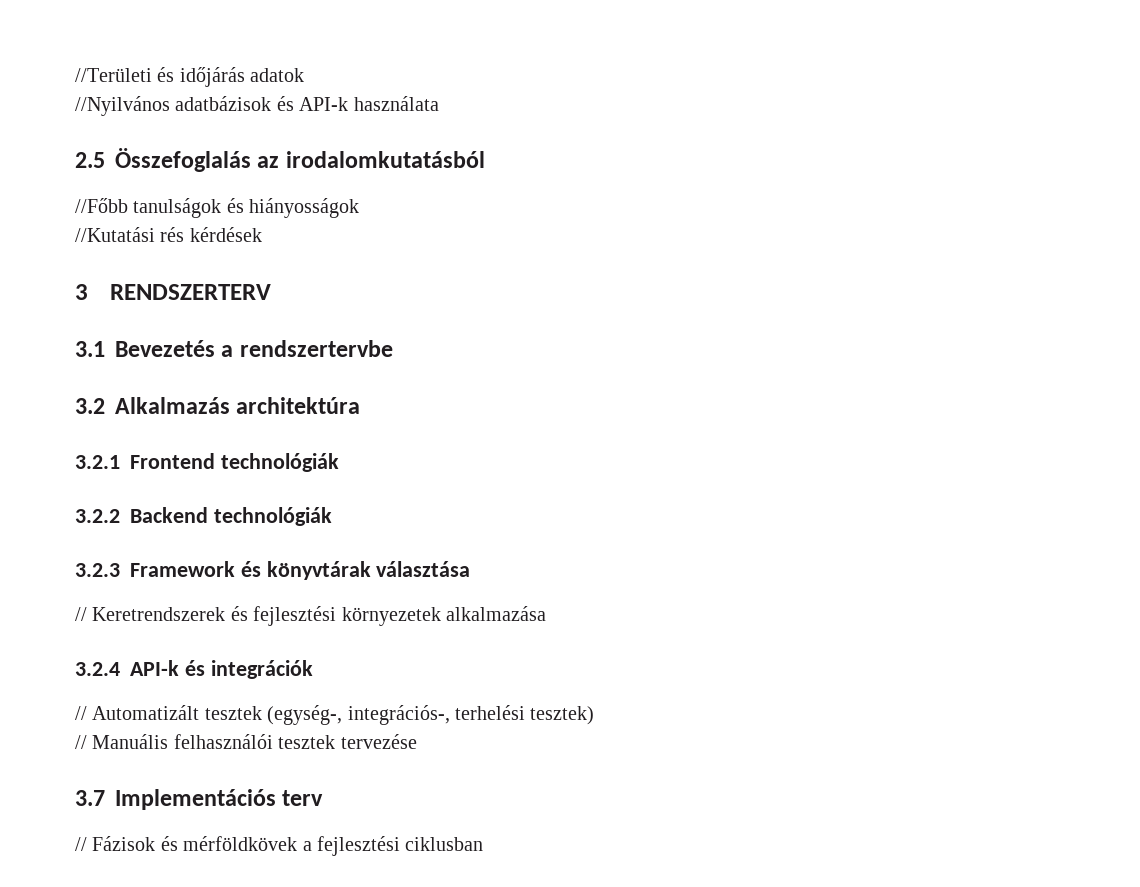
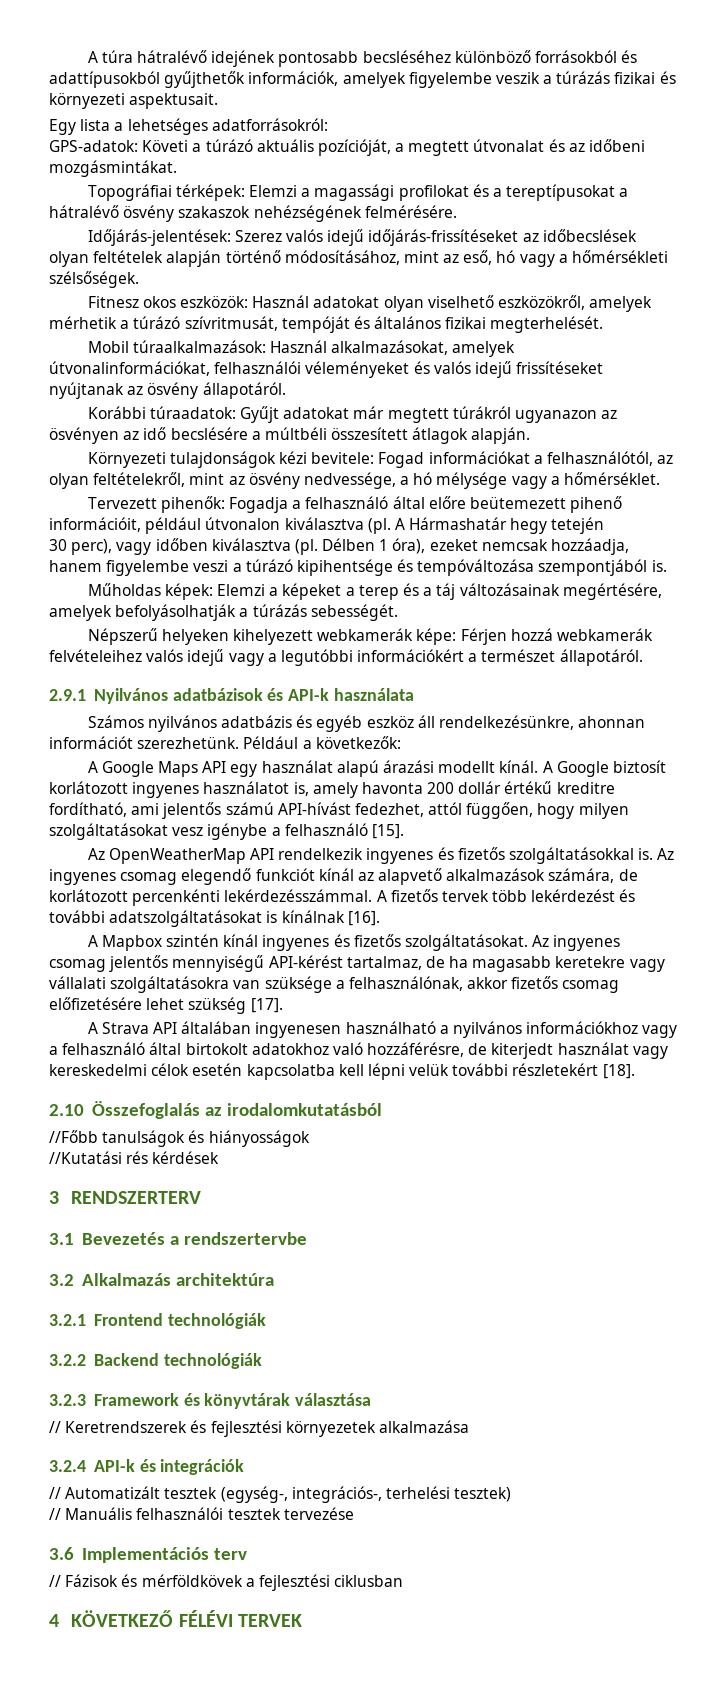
[75,67,305,87] [75,96,439,116] [75,152,105,168] //Területi és időjárás adatok // //Nyilvános adatbázisok és API-k használata // 2.5 -> [87,50,638,67] [49,71,676,88] [49,93,219,109] [49,118,328,135] [49,139,646,156] [49,160,177,177] [87,184,629,201] [49,205,457,222] [87,229,637,246] [49,250,669,267] [49,271,139,288] [87,295,653,312] [49,316,604,333] [87,340,516,357] [49,361,604,378] [49,382,286,399] [87,406,618,423] [49,427,531,444] [87,451,674,468] [49,472,661,489] [87,496,623,513] [49,517,605,534] [49,538,630,555] [49,559,667,576] [87,583,662,600] [49,604,398,621] [87,628,653,645] [49,649,643,666] [49,688,415,704] [87,715,646,732] [49,736,401,749] [87,760,666,777] [49,781,615,798] [49,802,629,819] [49,823,404,840] [87,847,675,864] [49,868,638,885] [49,889,636,906] [49,910,380,927] [87,934,621,951] [49,955,665,972] [49,976,620,993] [49,997,283,1014] [87,1021,678,1038] [49,1042,668,1059] [49,1063,635,1080] [49,1104,84,1116] A túra hátralévő idejének pontosabb becsléséhez különböző forrásokból és adattípusokból gyűjthetők információk, amelyek figyelembe veszik a túrázás fizikai és környezeti aspektusait. // Egy lista a lehetséges adatforrásokról: // GPS-adatok: Követi a túrázó aktuális pozícióját, a megtett útvonalat és az időbeni mozgásmintákat. // Topográfiai térképek: Elemzi a magassági profilokat és a tereptípusokat a hátralévő ösvény szakaszok nehézségének felmérésére. // Időjárás-jelentések: Szerez valós idejű időjárás-frissítéseket az időbecslések olyan feltételek alapján történő módosításához, mint az eső, hó vagy a hőmérsékleti szélsőségek. // Fitnesz okos eszközök: Használ adatokat olyan viselhető eszközökről, amelyek mérhetik a túrázó szívritmusát, tempóját és általános fizikai megterhelését. // Mobil túraalkalmazások: Használ alkalmazásokat, amelyek útvonalinformációkat, felhasználói véleményeket és valós idejű frissítéseket nyújtanak az ösvény állapotáról. // Korábbi túraadatok: Gyűjt adatokat már megtett túrákról ugyanazon az ösvényen az idő becslésére a múltbéli összesített átlagok alapján. // Környezeti tulajdonságok kézi bevitele: Fogad információkat a felhasználótól, az olyan feltételekről, mint az ösvény nedvessége, a hó mélysége vagy a hőmérséklet. // Tervezett pihenők: Fogadja a felhasználó által előre beütemezett pihenő információit, például útvonalon kiválasztva (pl. A Hármashatár hegy tetején // 30 perc), vagy időben kiválasztva (pl. Délben 1 óra), ezeket nemcsak hozzáadja, hanem figyelembe veszi a túrázó kipihentsége és tempóváltozása szempontjából is. // Műholdas képek: Elemzi a képeket a terep és a táj változásainak megértésére, amelyek befolyásolhatják a túrázás sebességét. // Népszerű helyeken kihelyezett webkamerák képe: Férjen hozzá webkamerák felvételeihez valós idejű vagy a legutóbbi információkért a természet állapotáról. // 2.9.1 Nyilvános adatbázisok és API-k használata // Számos nyilvános adatbázis és egyéb eszköz áll rendelkezésünkre, ahonnan információt szerezhetünk. Például a következők: // A Google Maps API egy használat alapú árazási modellt kínál. A Google biztosít korlátozott ingyenes használatot is, amely havonta 200 dollár értékű kreditre fordítható, ami jelentős számú API-hívást fedezhet, attól függően, hogy milyen szolgáltatásokat vesz igénybe a felhasználó [15]. // Az OpenWeatherMap API rendelkezik ingyenes és fizetős szolgáltatásokkal is. Az ingyenes csomag elegendő funkciót kínál az alapvető alkalmazások számára, de korlátozott percenkénti lekérdezésszámmal. A fizetős tervek több lekérdezést és további adatszolgáltatásokat is kínálnak [16]. // A Mapbox szintén kínál ingyenes és fizetős szolgáltatásokat. Az ingyenes csomag jelentős mennyiségű API-kérést tartalmaz, de ha magasabb keretekre vagy vállalati szolgáltatásokra van szüksége a felhasználónak, akkor fizetős csomag előfizetésére lehet szükség [17]. // A Strava API általában ingyenesen használható a nyilvános információkhoz vagy a felhasználó által birtokolt adatokhoz való hozzáférésre, de kiterjedt használat vagy kereskedelmi célok esetén kapcsolatba kell lépni velük további részletekért [18]. // 2.10
[75,790,105,806] 3.7 -> [49,1547,74,1560] 3.6
(484, 844) none -> [49,1610,303,1627] // 4 KÖVETKEZŐ FÉLÉVI TERVEK

